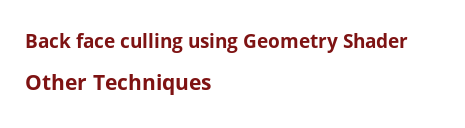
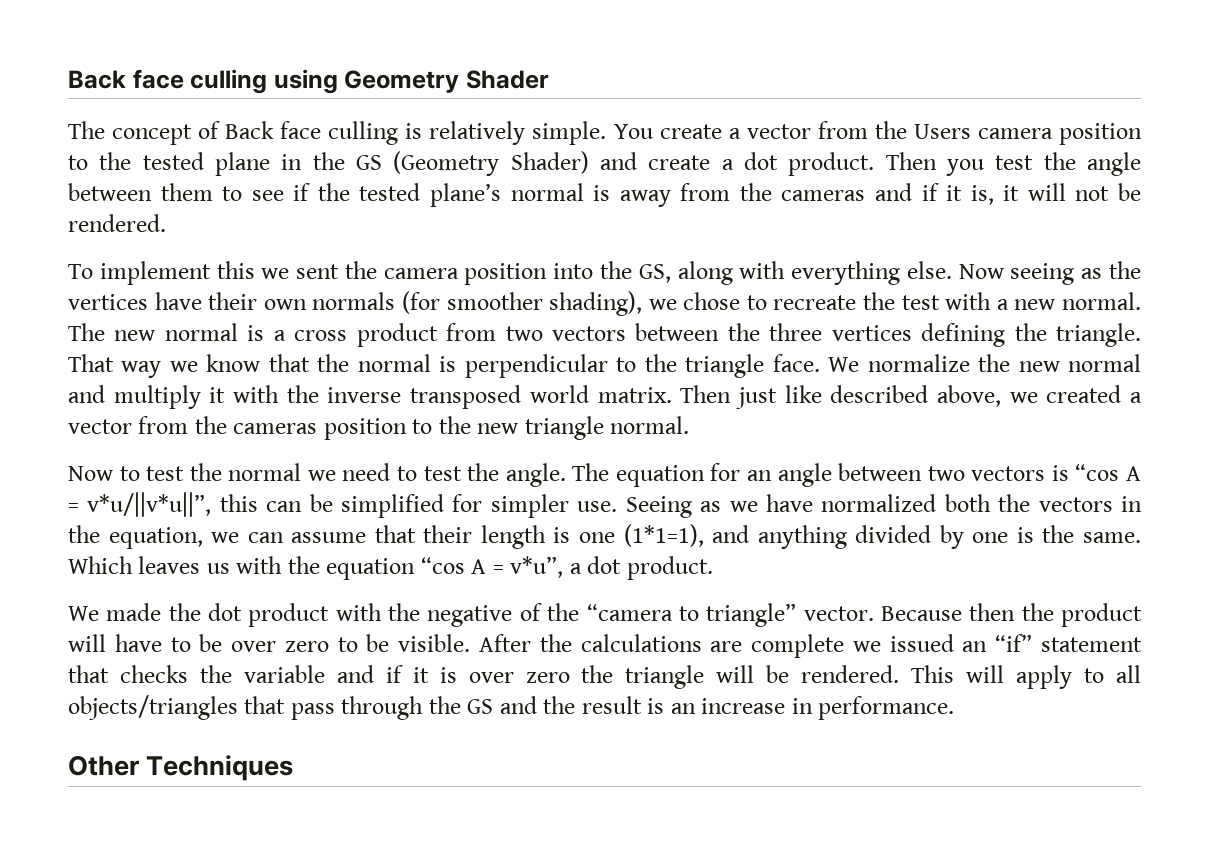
(408, 40) none -> [68,121,1142,145] [68,151,1142,176] [68,183,1141,207] [68,214,166,232] [68,261,1142,285] [68,291,1142,316] [68,323,1141,347] [68,354,1142,378] [68,385,1142,409] [68,416,690,440] [68,463,1141,487] [68,492,1142,518] [68,524,1141,549] [68,556,713,580] [68,603,1143,627] [68,634,1143,658] [68,665,1141,689] [68,695,955,720] // The concept of Back face culling is relatively simple. You create a vector from the Users camera position to the tested plane in the GS (Geometry Shader) and create a dot product. Then you test the angle between them to see if the tested plane’s normal is away from the cameras and if it is, it will not be rendered. // To implement this we sent the camera position into the GS, along with everything else. Now seeing as the vertices have their own normals (for smoother shading), we chose to recreate the test with a new normal. The new normal is a cross product from two vectors between the three vertices defining the triangle. That way we know that the normal is perpendicular to the triangle face. We normalize the new normal and multiply it with the inverse transposed world matrix. Then just like described above, we created a vector from the cameras position to the new triangle normal. // Now to test the normal we need to test the angle. The equation for an angle between two vectors is “cos A = v*u/||v*u||”, this can be simplified for simpler use. Seeing as we have normalized both the vectors in the equation, we can assume that their length is one (1*1=1), and anything divided by one is the same. Which leaves us with the equation “cos A = v*u”, a dot product. // We made the dot product with the negative of the “camera to triangle” vector. Because then the product will have to be over zero to be visible. After the calculations are complete we issued an “if” statement that checks the variable and if it is over zero the triangle will be rendered. This will apply to all objects/triangles that pass through the GS and the result is an increase in performance.

